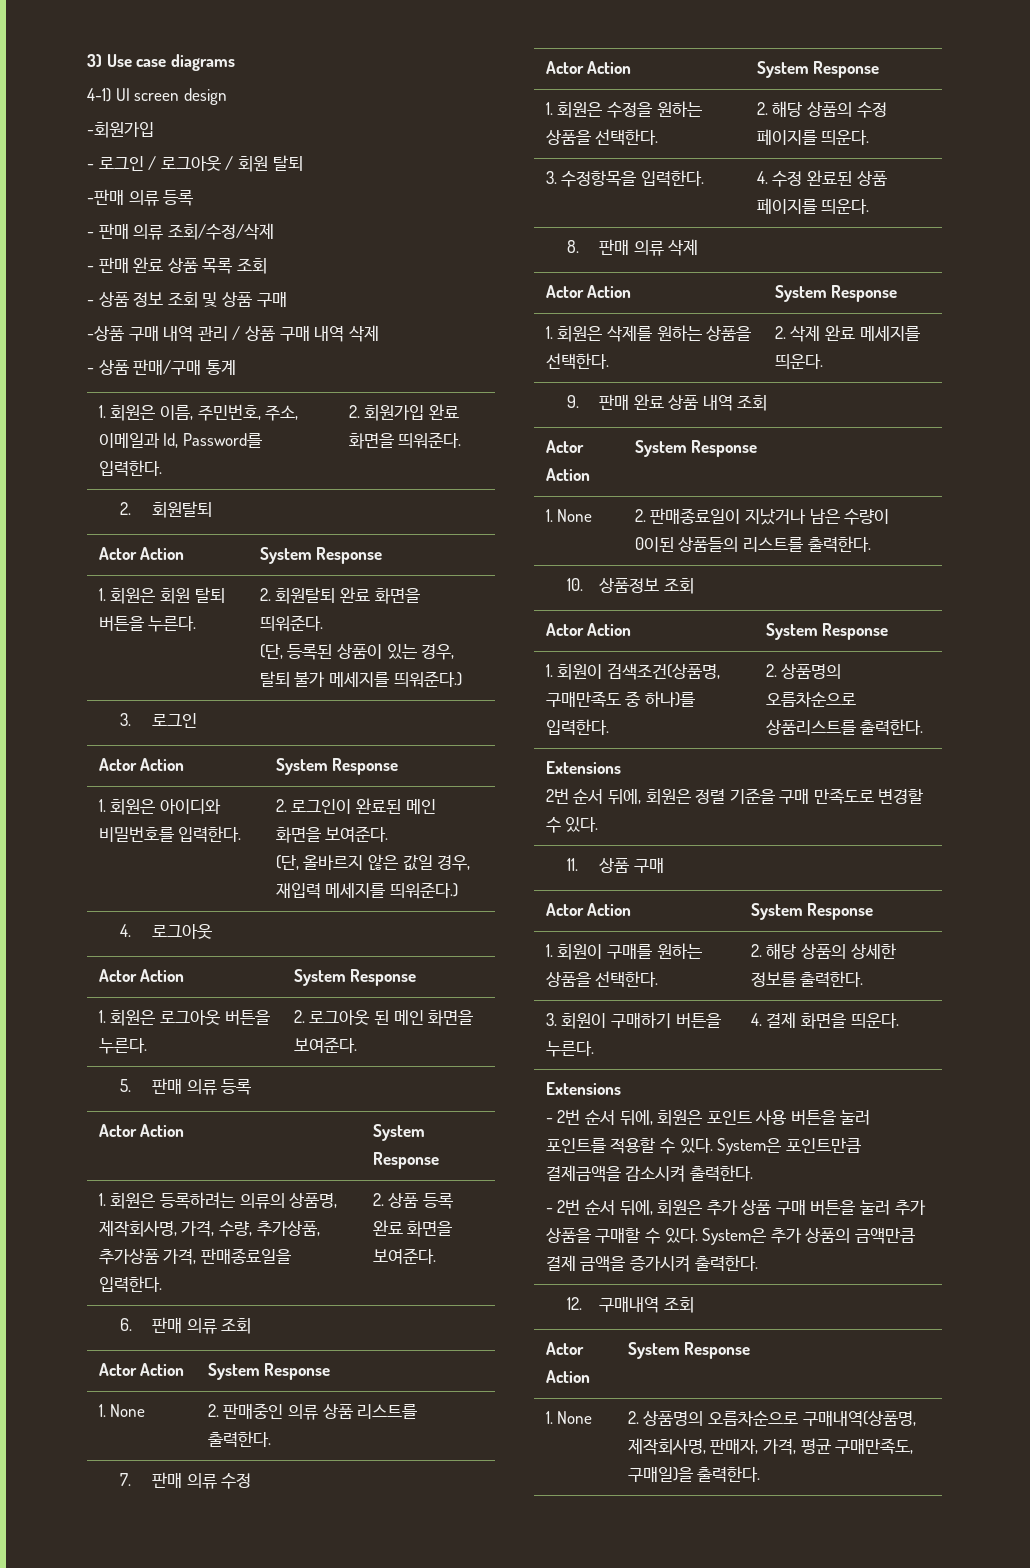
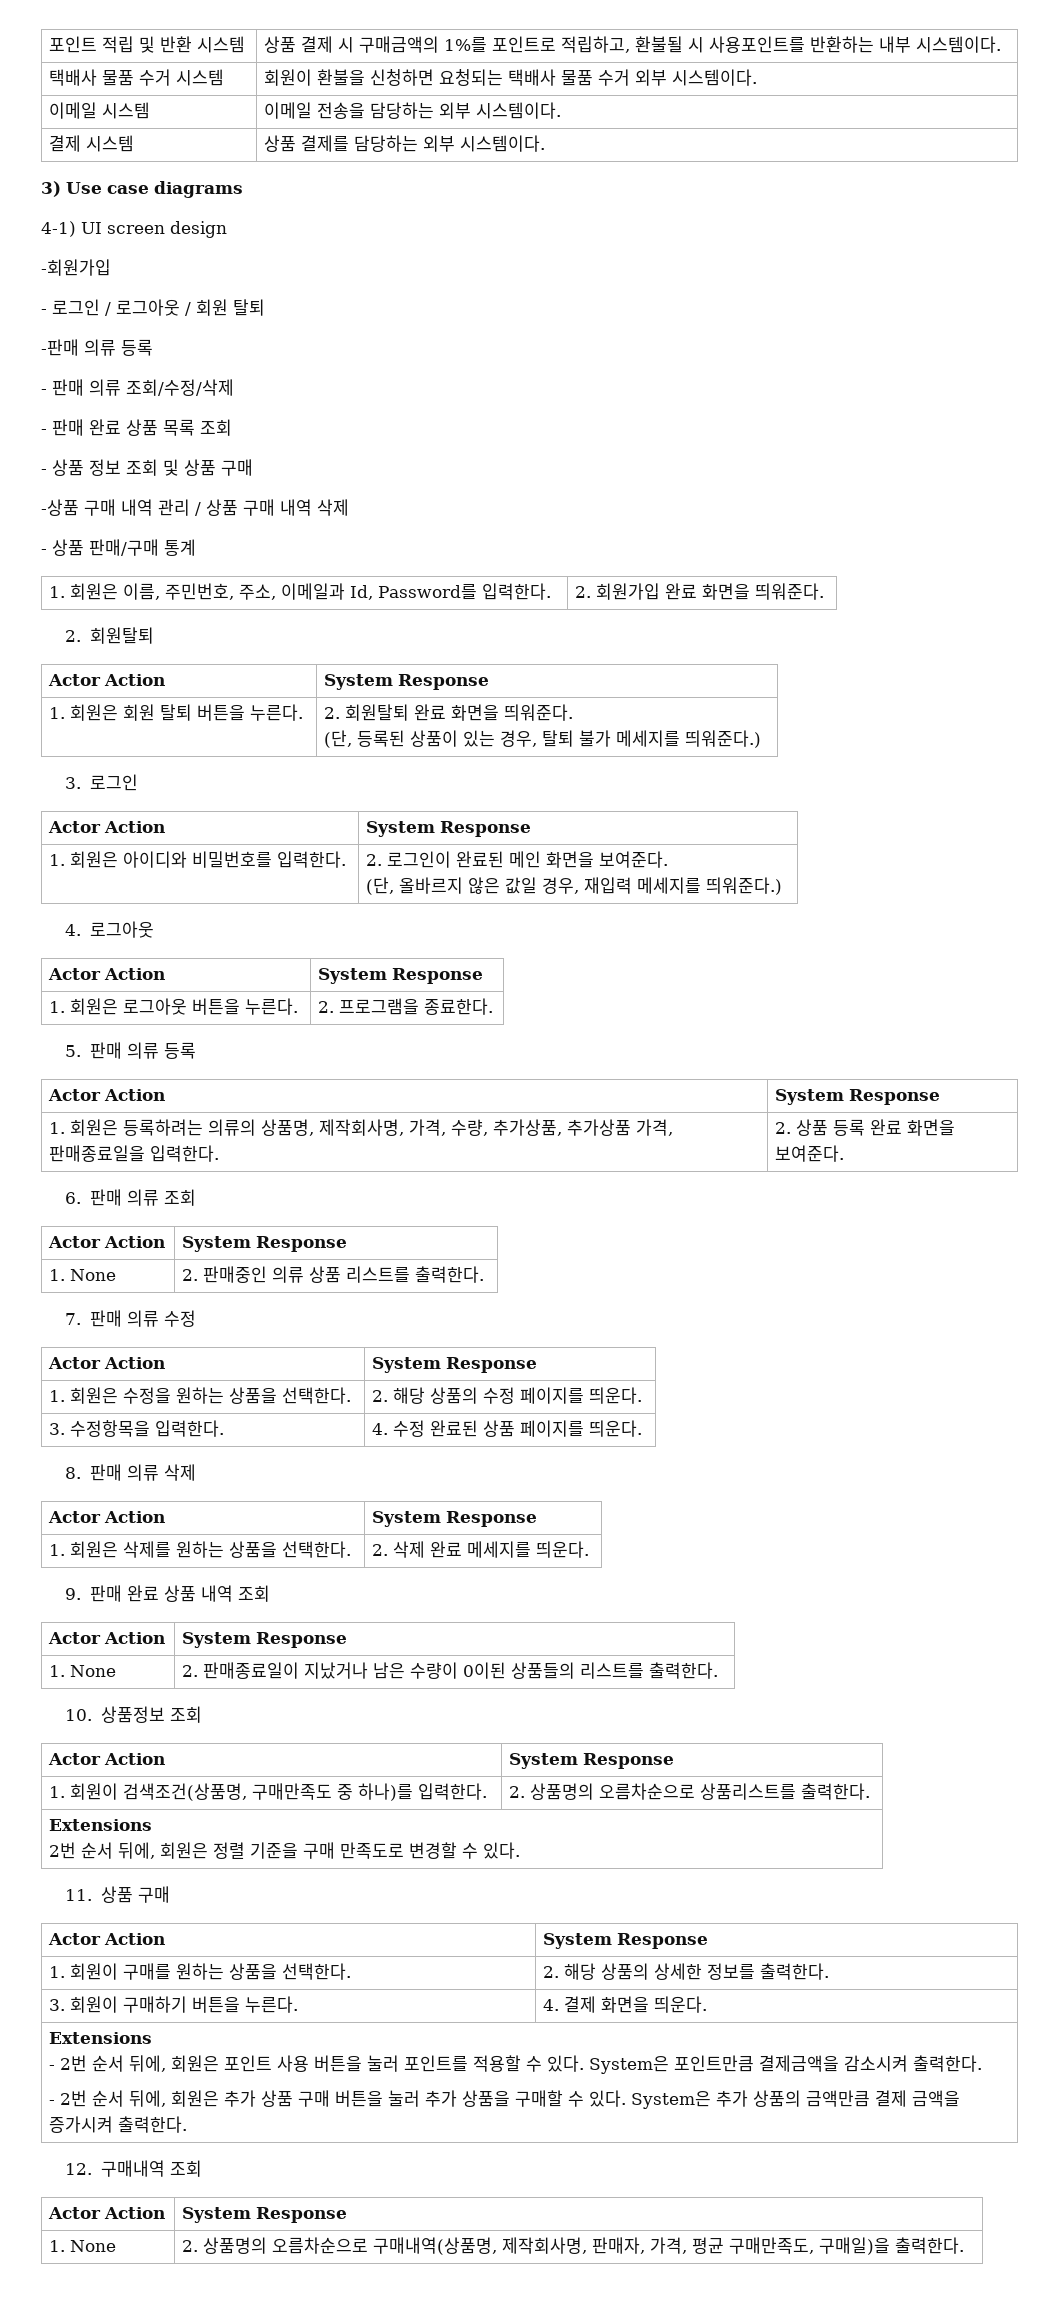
(87, 60) none -> [48,36,245,53] [263,36,1001,53] [48,69,224,86] [263,69,757,86] [48,102,150,119] [263,102,561,119] [48,135,134,152] [263,135,545,152] 포인트 적립 및 반환 시스템 | 상품 결제 시 구매금액의 1%를 포인트로 적립하고, 환불될 시 사용포인트를 반환하는 내부 시스템이다. // 택배사 물품 수거 시스템 | 회원이 환불을 신청하면 요청되는 택배사 물품 수거 외부 시스템이다. // 이메일 시스템 | 이메일 전송을 담당하는 외부 시스템이다. // 결제 시스템 | 상품 결제를 담당하는 외부 시스템이다. //
[309,1010,474,1026] [293,1037,357,1053] 로그아웃 된 메인 화면을 보여준다. -> [338,998,493,1015] 프로그램을 종료한다.

